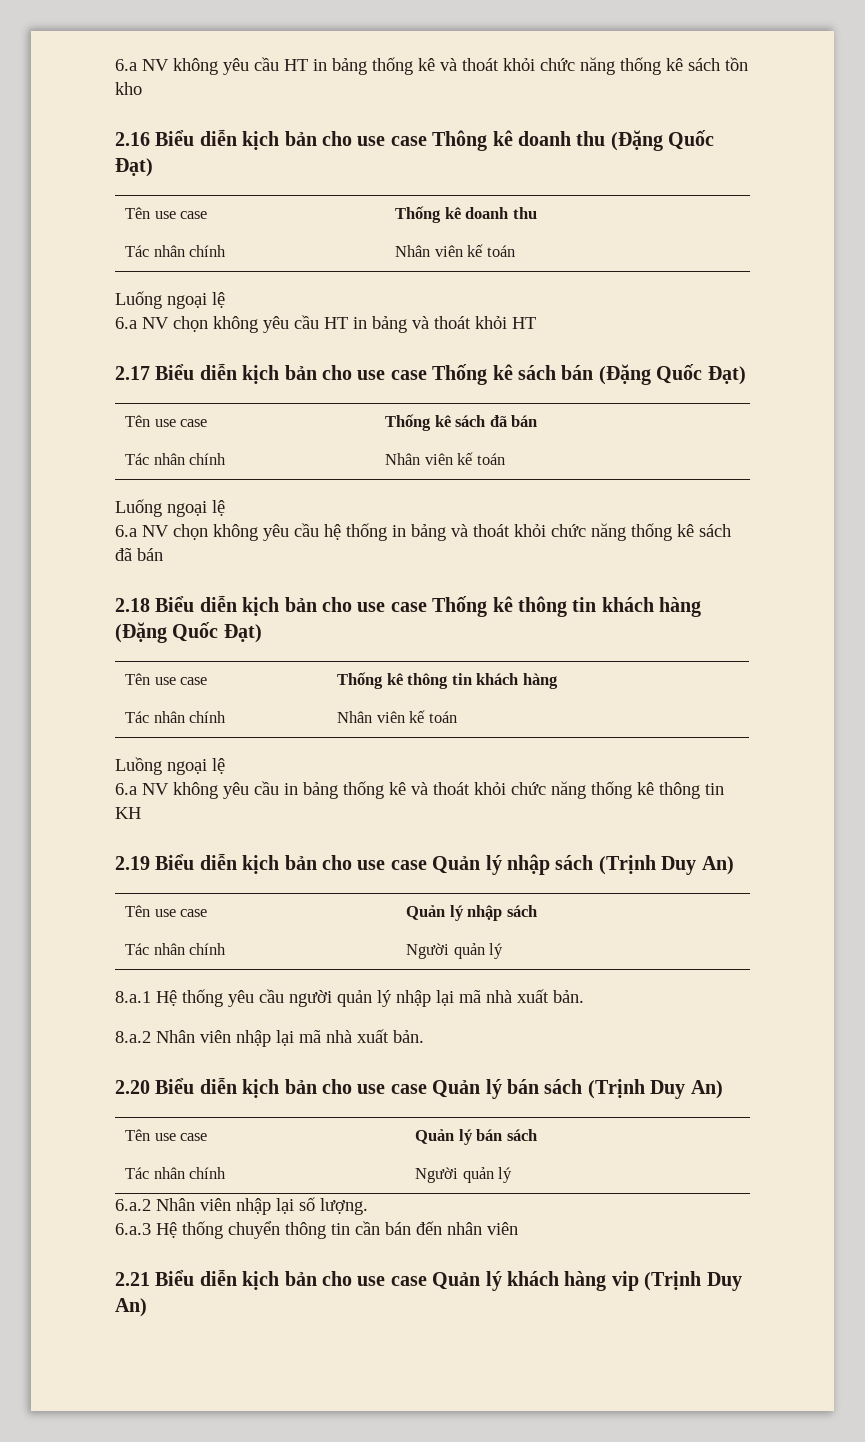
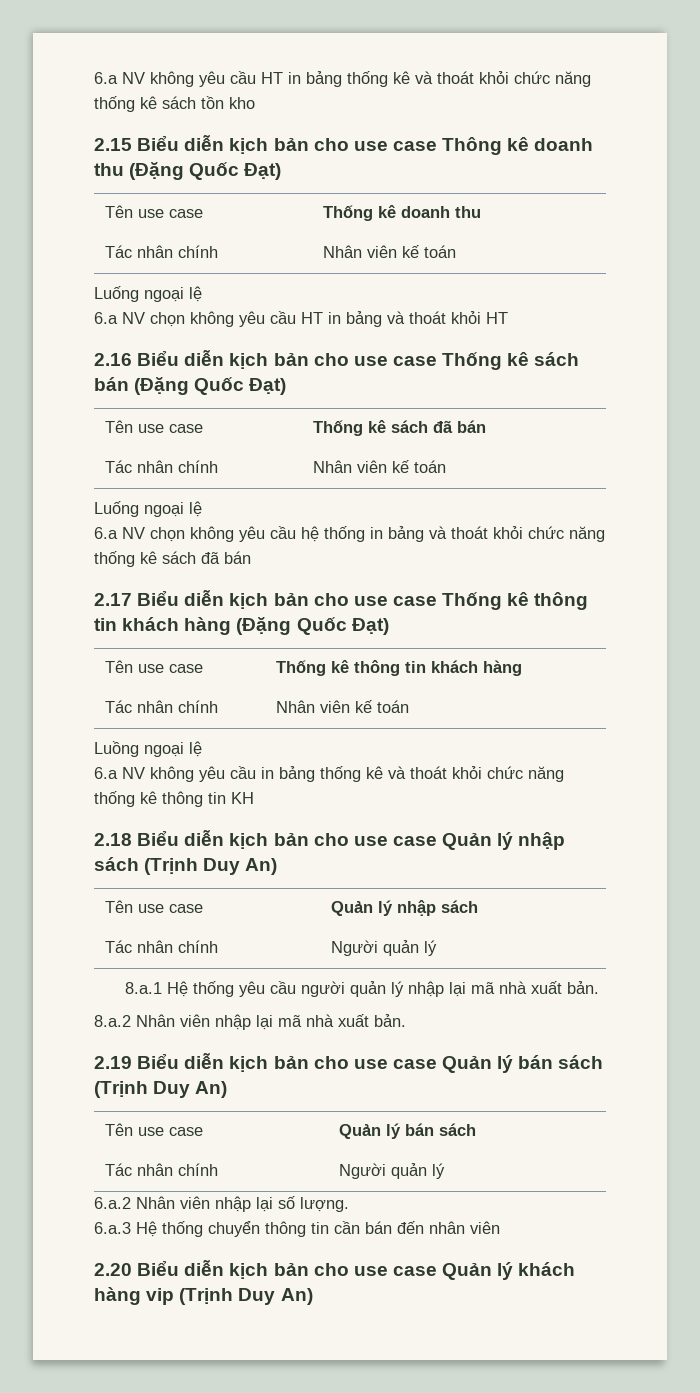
[115,132,150,146] 2.16 -> [94,138,132,151] 2.15
[115,366,150,380] 2.17 -> [94,353,132,366] 2.16
[115,598,150,612] 2.18 -> [94,593,132,606] 2.17
[115,856,150,870] 2.19 -> [94,833,132,846] 2.18
[115,1080,150,1094] 2.20 -> [94,1056,132,1069] 2.19
[115,1272,150,1286] 2.21 -> [94,1263,132,1276] 2.20

